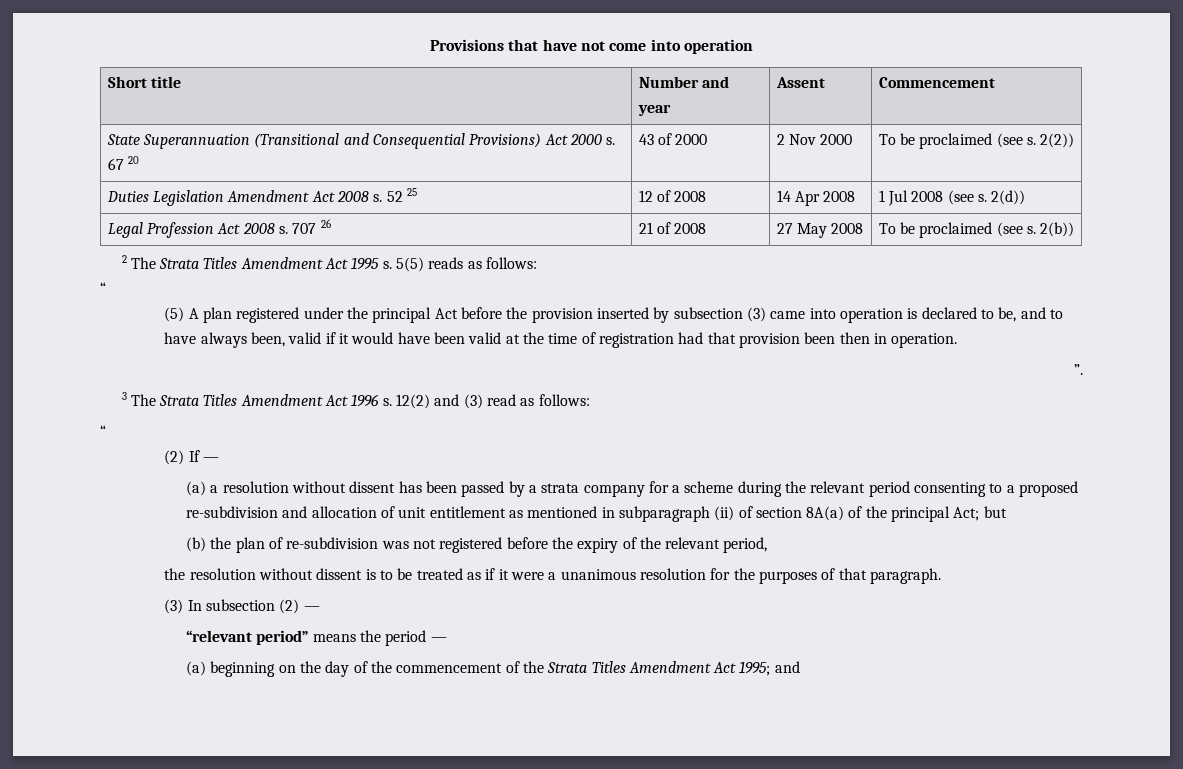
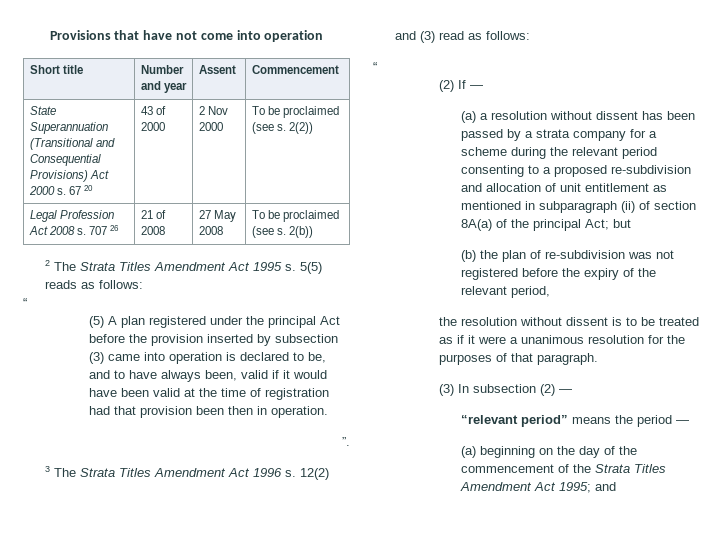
[106,188,417,206] [638,190,707,202] [776,190,856,206] [878,190,1026,206] // Duties Legislation Amendment Act 2008 s. 52 25 | 12 of 2008 | 14 Apr 2008 | 1 Jul 2008 (see s. 2(d)) -> (313, 128) none

